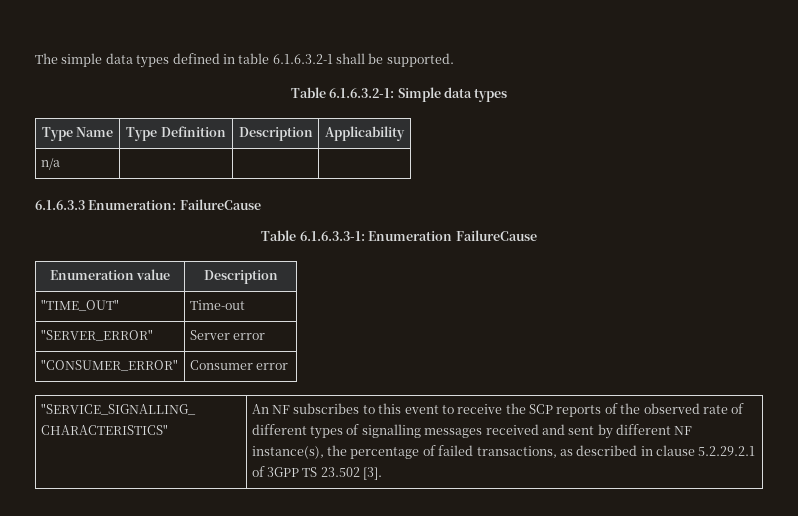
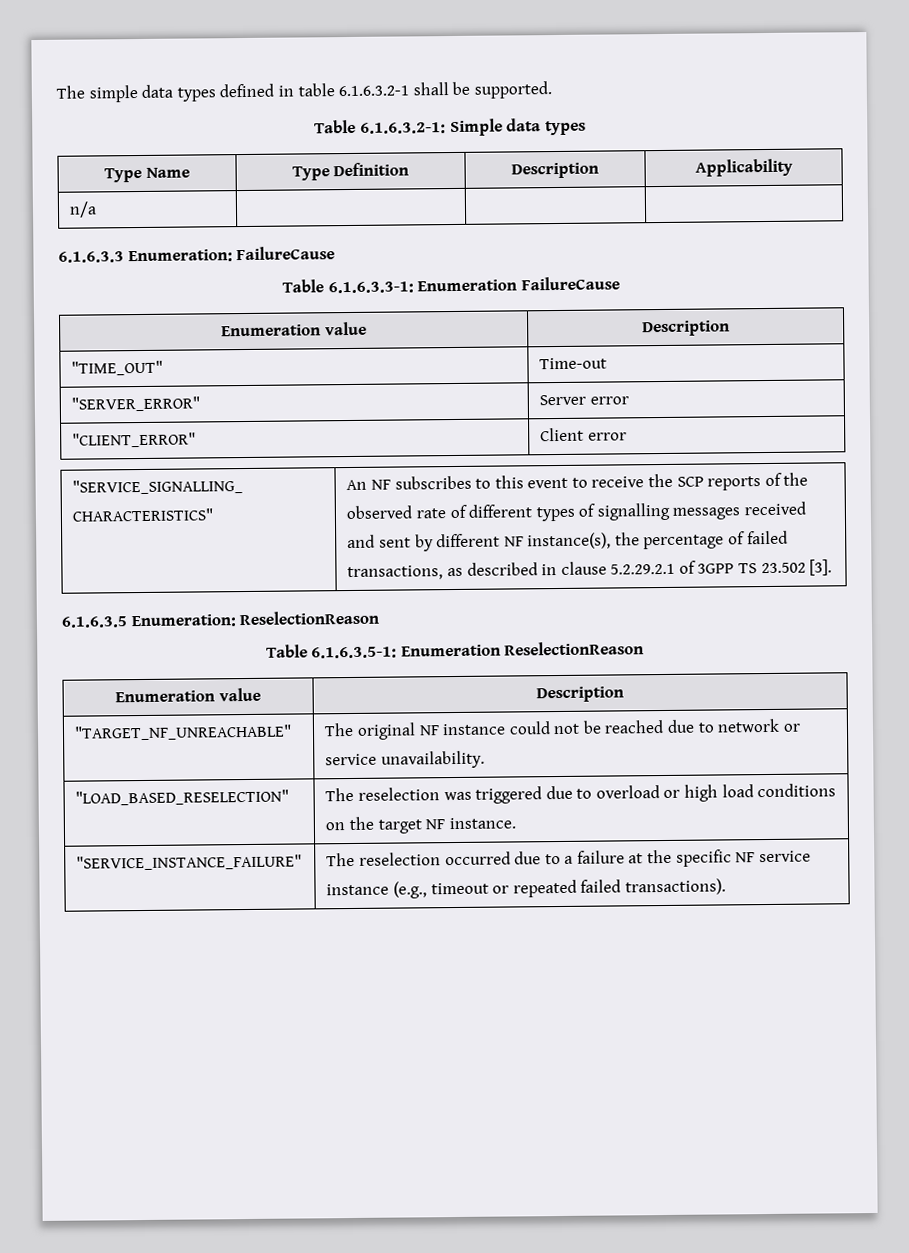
[40,359,178,371] [189,360,253,370] "CONSUMER_ERROR" | Consumer -> [72,432,197,448] [540,427,585,442] "CLIENT_ERROR" | Client
(383, 473) none -> [61,610,380,628] [265,641,645,659] [115,687,261,703] [536,686,624,703] [74,724,293,741] [324,718,801,740] [325,750,485,769] [75,789,290,806] [325,783,837,804] [325,816,516,834] [76,854,303,871] [326,849,811,867] [326,878,726,899] // 6.1.6.3.5 Enumeration: ReselectionReason // Table 6.1.6.3.5-1: Enumeration ReselectionReason // Enumeration value | Description // "TARGET_NF_UNREACHABLE" | The original NF instance could not be reached due to network or service unavailability. // "LOAD_BASED_RESELECTION" | The reselection was triggered due to overload or high load conditions on the target NF instance. // "SERVICE_INSTANCE_FAILURE" | The reselection occurred due to a failure at the specific NF service instance (e.g., timeout or repeated failed transactions).

